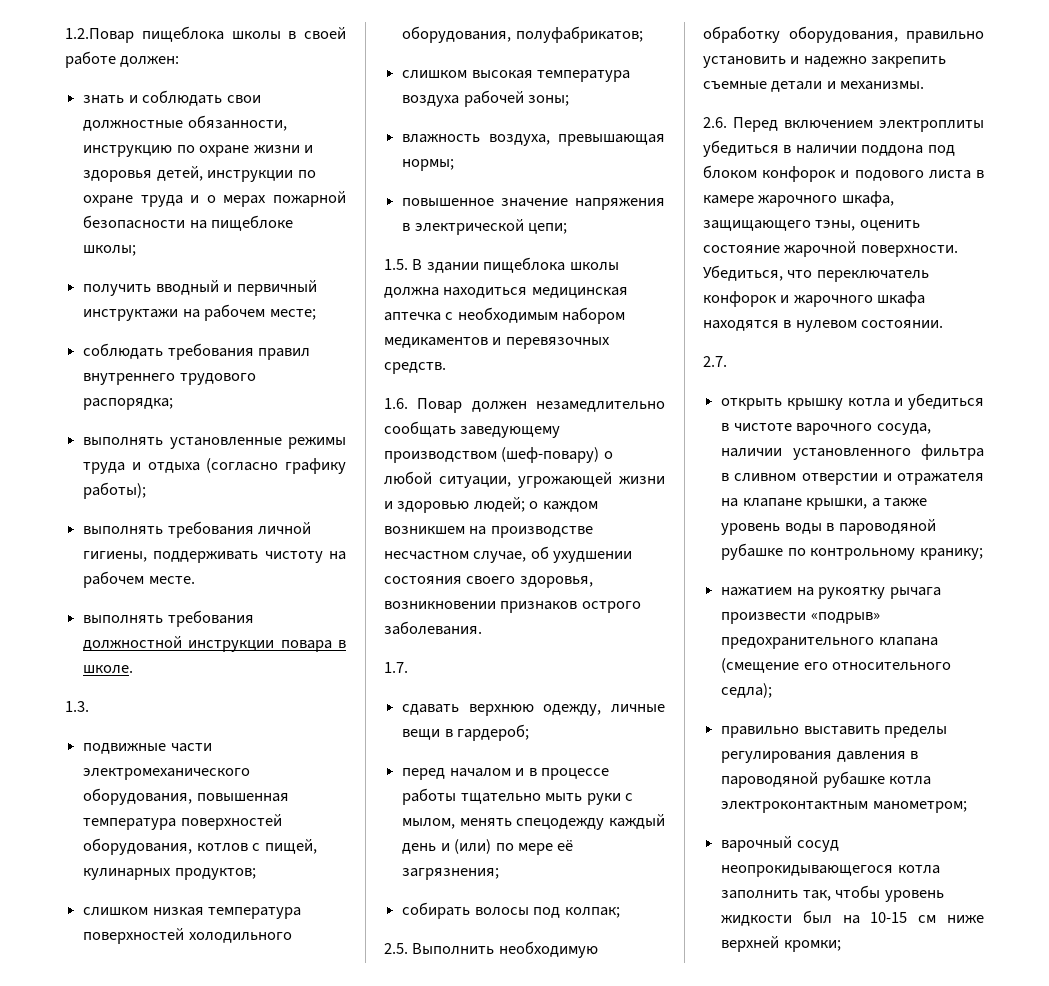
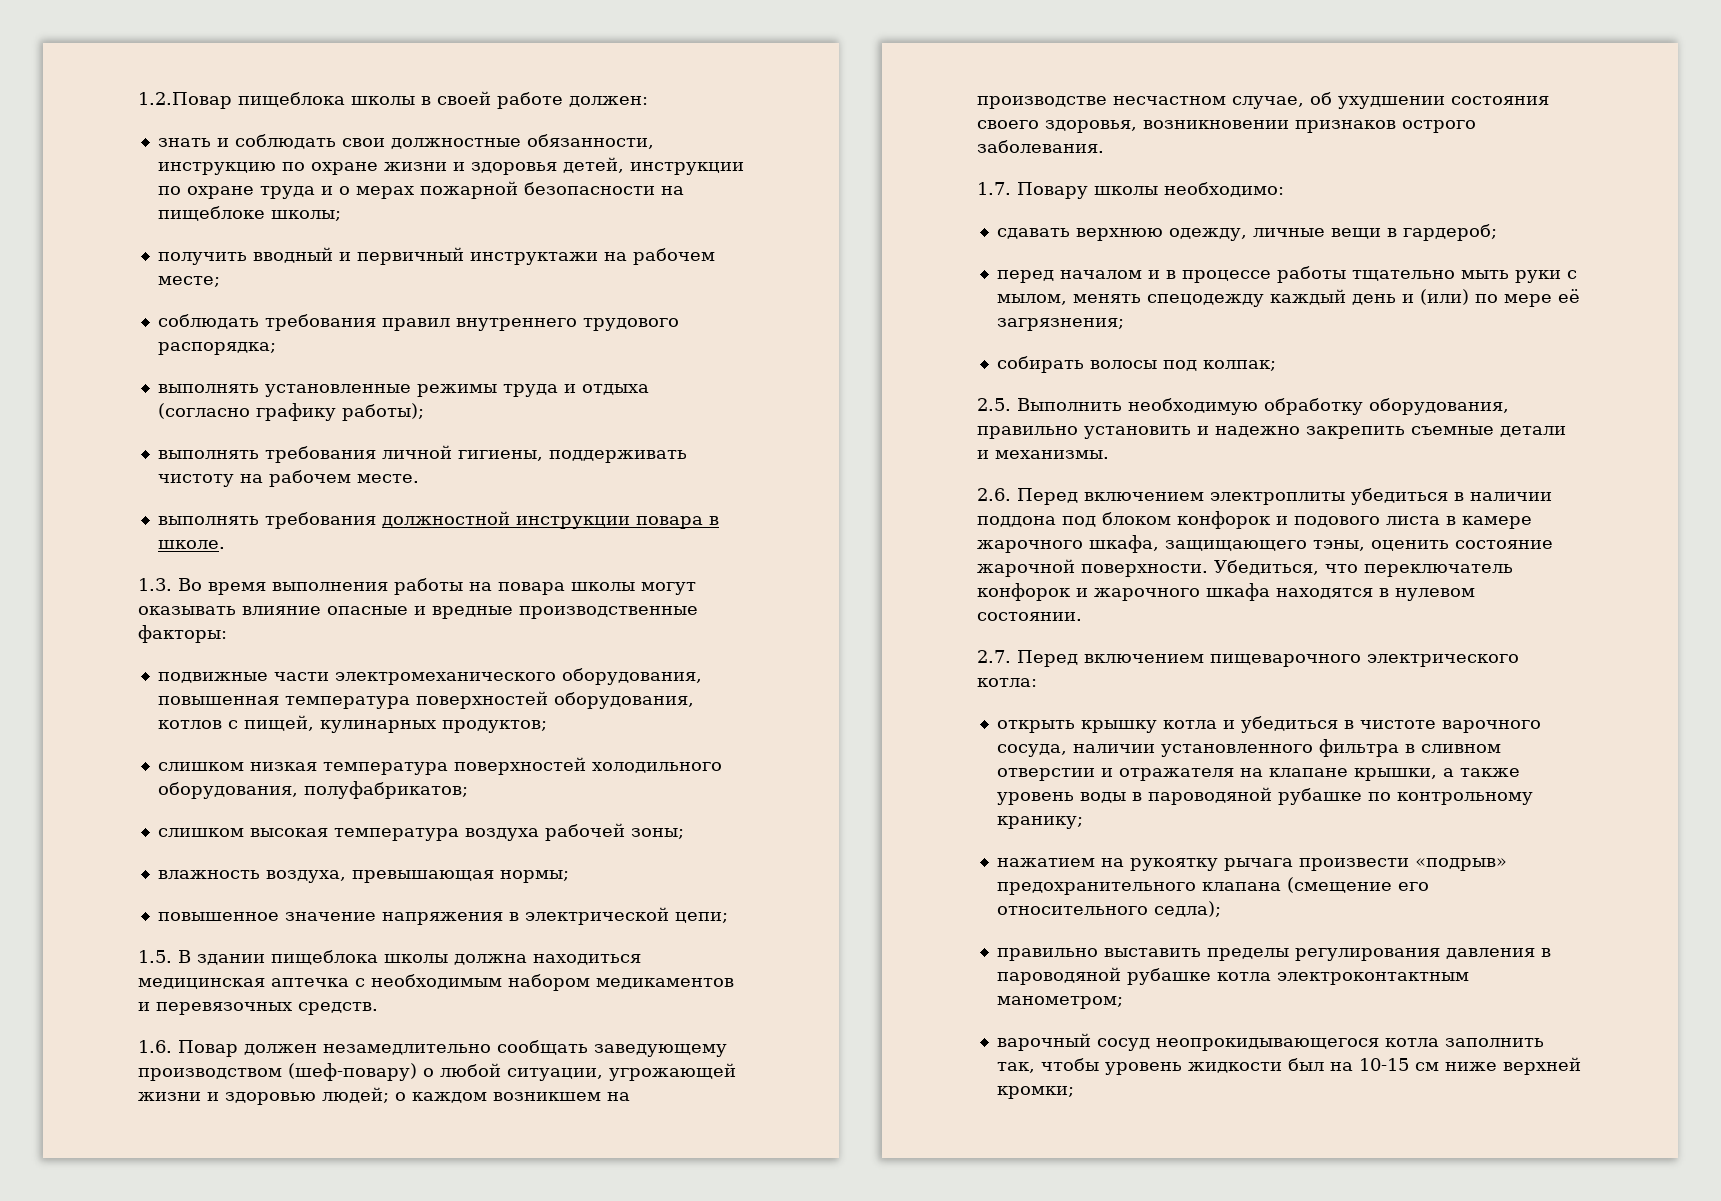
(89, 706) none -> [178,578,696,595] [138,606,698,619] [138,625,227,643] Во время выполнения работы на повара школы могут оказывать влияние опасные и вредные производственные факторы:
(408, 667) none -> [1017,182,1284,199] Повару школы необходимо:
(727, 361) none -> [1017,650,1519,667] [977,678,1037,687] Перед включением пищеварочного электрического котла:

